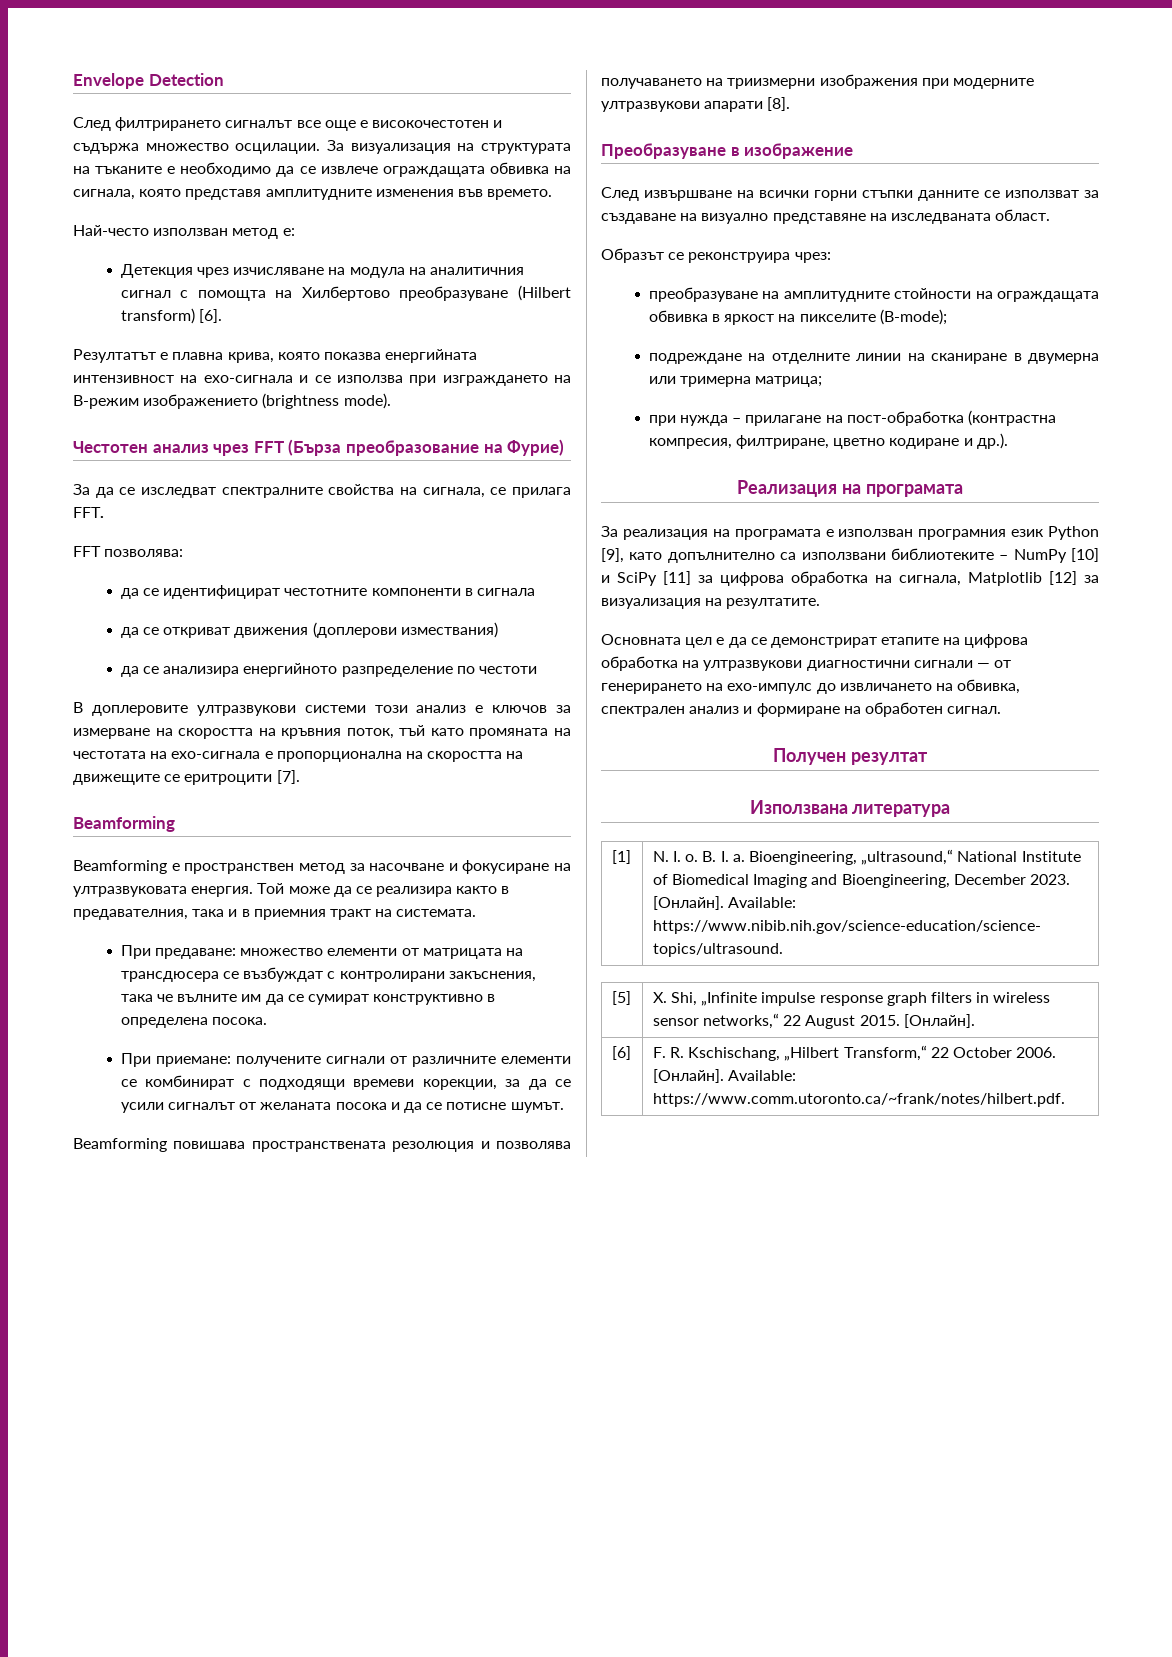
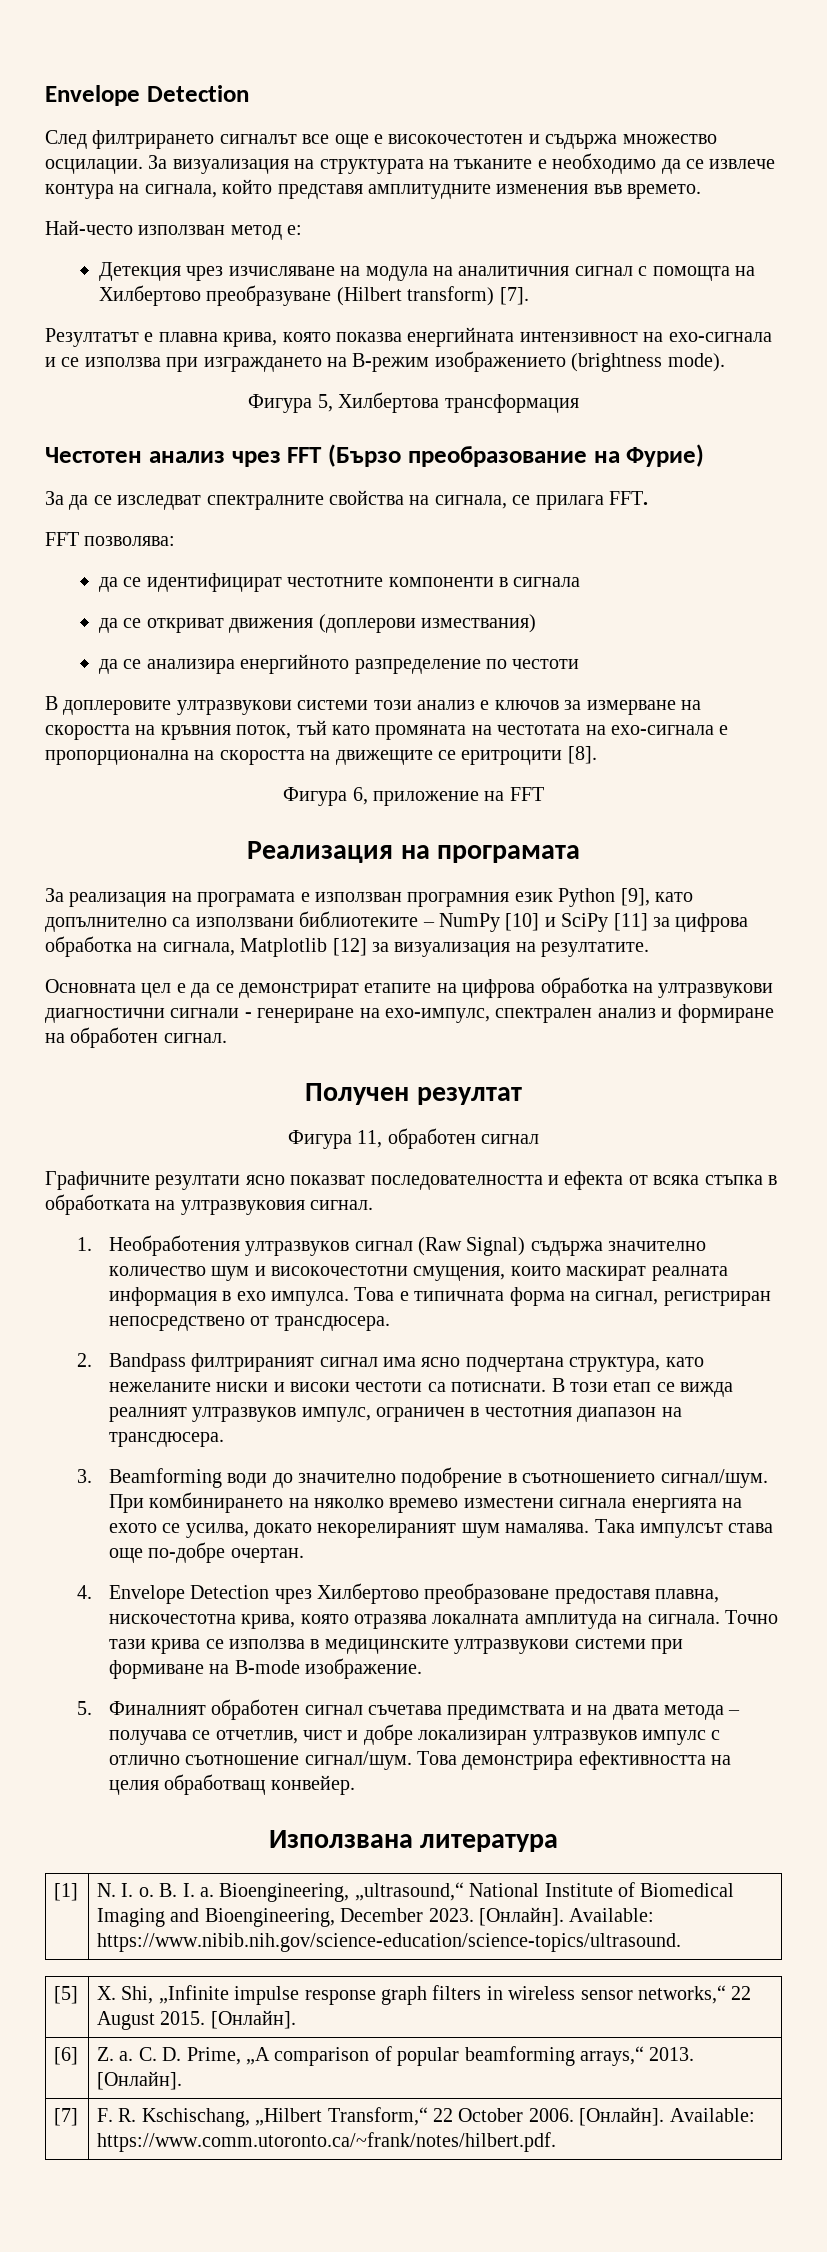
[382,162,571,177] [73,189,182,200] ограждащата обвивка на сигнала, която -> [45,179,273,199] контура на сигнала, който
[199,309,223,323] [6]. -> [499,287,529,305] [7].
(391, 401) none -> [248,392,579,413] // Фигура 5, Хилбертова трансформация
[288,439,342,456] (Бърза -> [328,444,401,467] (Бързо
[276,770,300,784] [73,816,175,832] [73,860,571,874] [73,883,510,897] [73,909,477,920] [120,945,523,959] [120,967,536,982] [120,994,496,1005] [120,1017,268,1028] [120,1053,571,1067] [120,1075,571,1090] [120,1102,564,1113] [73,1138,571,1152] [601,74,1034,89] [601,97,791,112] [601,143,854,159] [601,187,1099,201] [601,209,1051,224] [601,248,831,263] [648,287,1099,302] [648,309,947,325] [648,353,1099,364] [648,376,823,387] [648,410,1056,426] [648,433,1008,449] [7]. // Beamforming // Beamforming е пространствен метод за насочване и фокусиране на ултразвуковата енергия. Той може да се реализира както в предавателния, така и в приемния тракт на системата. // При предаване: множество елементи от матрицата на трансдюсера се възбуждат с контролирани закъснения, така че вълните им да се сумират конструктивно в определена посока. // При приемане: получените сигнали от различните елементи се комбинират с подходящи времеви корекции, за да се усили сигналът от желаната посока и да се потисне шумът. // Beamforming повишава пространствената резолюция и позволява получаването на триизмерни изображения при модерните ултразвукови апарати [8]. // Преобразуване в изображение // След извършване на всички горни стъпки данните се използват за създаване на визуално представяне на изследваната област. // Образът се реконструира чрез: // преобразуване на амплитудните стойности на ограждащата обвивка в яркост на пикселите (B-mode); // подреждане на отделните линии на сканиране в двумерна или тримерна матрица; // при нужда – прилагане на пост-обработка (контрастна компресия, филтриране, цветно кодиране и др.). -> [567,746,597,764] [283,787,544,806] [8]. // Фигура 6, приложение на FFT
[976,660,1012,668] [601,679,1021,694] — от генерирането на ехо-импулс до извличането на обвивка, -> [244,1008,490,1023] - генериране на ехо-импулс,
(928, 758) none -> [287,1128,540,1149] [45,1171,777,1190] [45,1194,374,1215] [76,1235,707,1256] [108,1266,728,1281] [108,1287,771,1306] [108,1316,390,1331] [76,1353,704,1372] [108,1378,734,1397] [108,1407,682,1422] [108,1432,224,1447] [76,1467,768,1488] [108,1492,742,1513] [108,1519,774,1538] [108,1542,304,1563] [76,1583,720,1604] [108,1610,778,1629] [108,1639,683,1654] [108,1658,422,1679] [76,1699,741,1720] [108,1724,721,1745] [108,1751,732,1770] [108,1774,355,1795] // Фигура 11, обработен сигнал // Графичните резултати ясно показват последователността и ефекта от всяка стъпка в обработката на ултразвуковия сигнал. // 1. Необработения ултразвуков сигнал (Raw Signal) съдържа значително количество шум и високочестотни смущения, които маскират реалната информация в ехо импулса. Това е типичната форма на сигнал, регистриран непосредствено от трансдюсера. // 2. Bandpass филтрираният сигнал има ясно подчертана структура, като нежеланите ниски и високи честоти са потиснати. В този етап се вижда реалният ултразвуков импулс, ограничен в честотния диапазон на трансдюсера. // 3. Beamforming води до значително подобрение в съотношението сигнал/шум. При комбинирането на няколко времево изместени сигнала енергията на ехото се усилва, докато некорелираният шум намалява. Така импулсът става още по-добре очертан. // 4. Envelope Detection чрез Хилбертово преобразоване предоставя плавна, нискочестотна крива, която отразява локалната амплитуда на сигнала. Точно тази крива се използва в медицинските ултразвукови системи при формиване на B-mode изображение. // 5. Финалният обработен сигнал съчетава предимствата и на двата метода – получава се отчетлив, чист и добре локализиран ултразвуков импулс с отлично съотношение сигнал/шум. Това демонстрира ефективността на целия обработващ конвейер.
(631, 1053) none -> [97,2046,695,2066] [97,2071,183,2090] [54,2108,79,2126] | Z. a. C. D. Prime, „A comparison of popular beamforming arrays,“ 2013. [Онлайн]. // [7]

